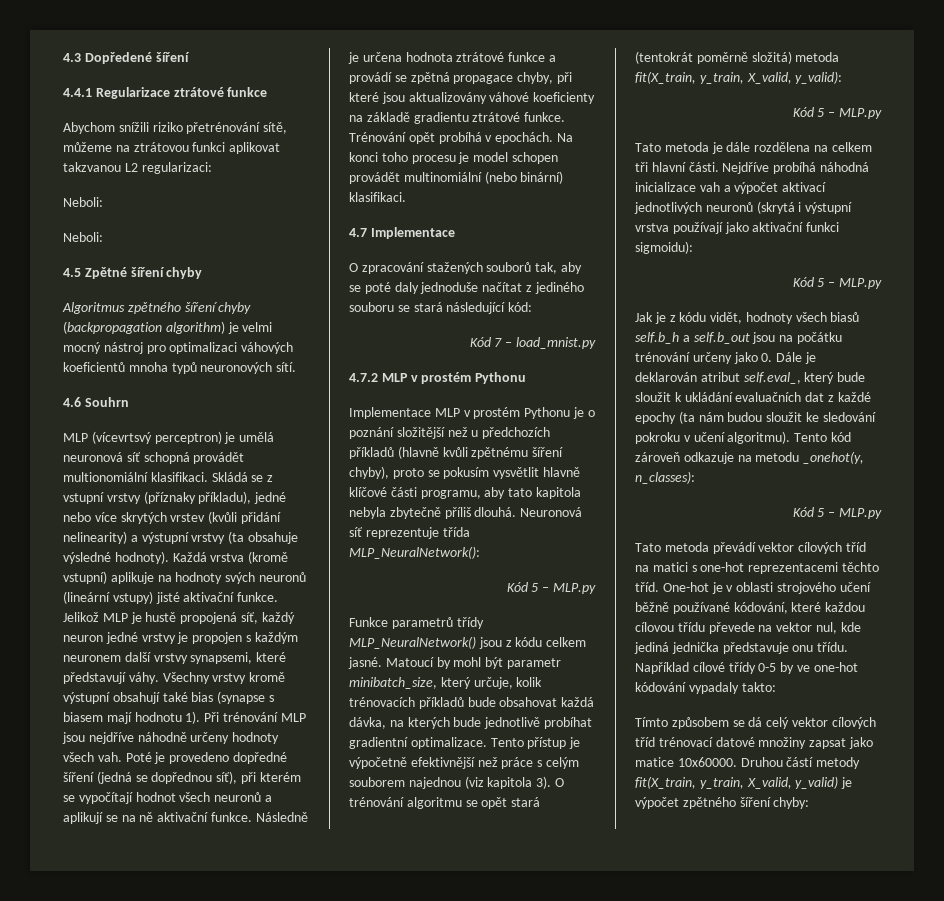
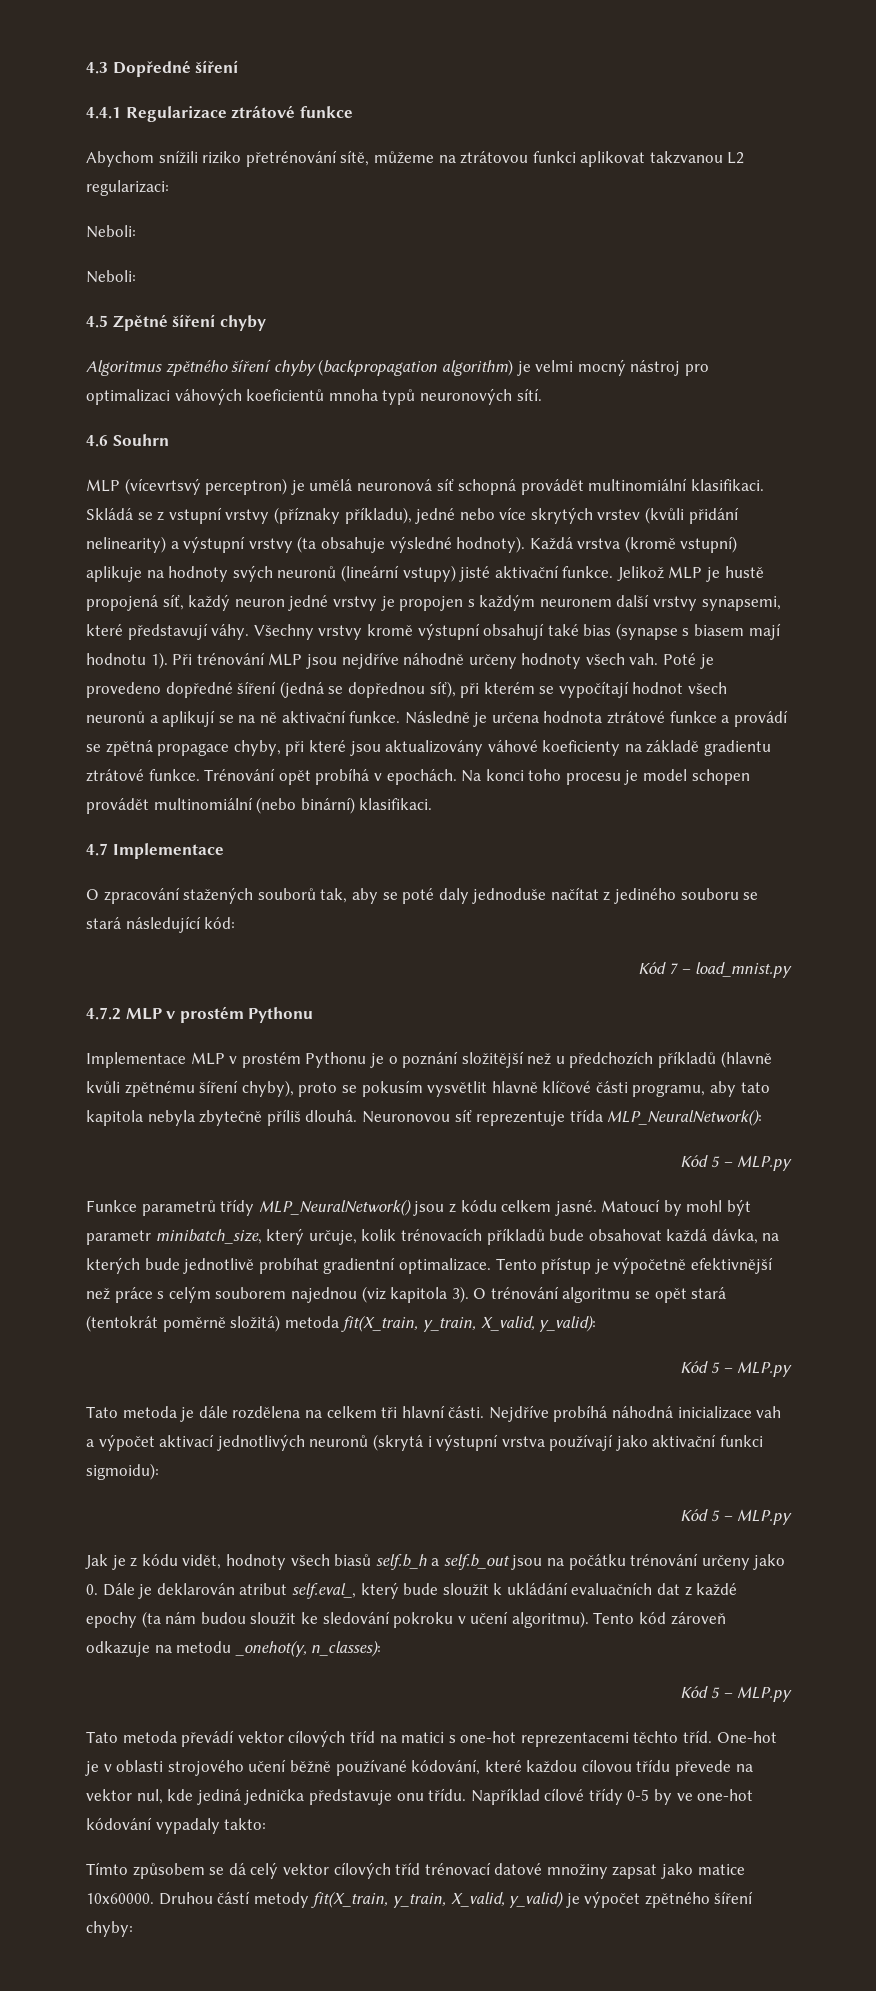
[84,52,152,64] Dopředené -> [112,60,191,77] Dopředné
[63,472,148,482] multionomiální -> [588,478,688,491] multinomiální
[520,507,583,517] Neuronová -> [361,1111,450,1123] Neuronovou

